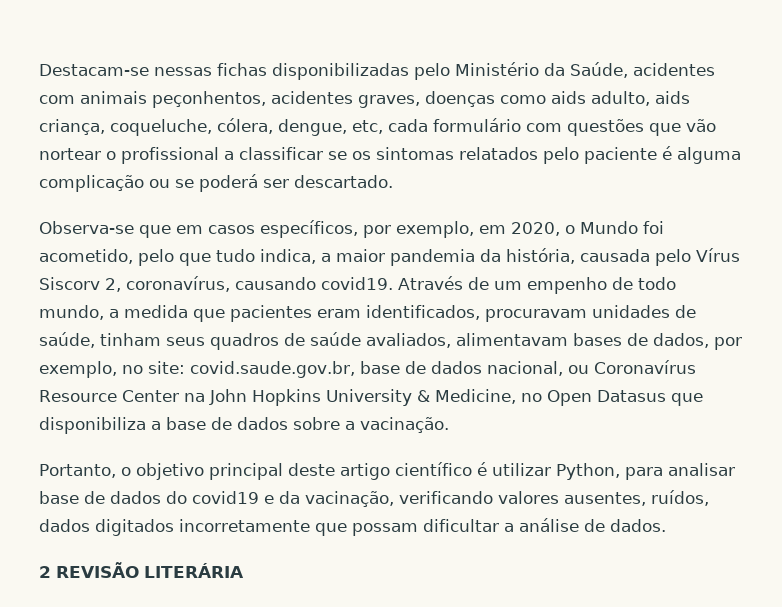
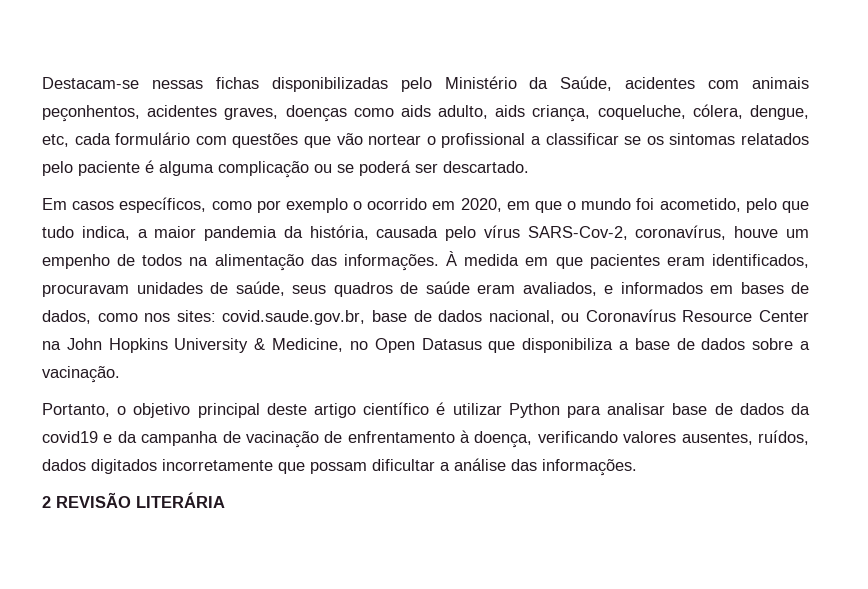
[39,220,638,238] Observa-se que em casos específicos, por exemplo, em 2020, o Mundo -> [42,197,632,213] Em casos específicos, como por exemplo o ocorrido em 2020, em que o mundo
[696,248,740,262] [39,276,676,294] [39,305,188,320] Vírus Siscorv 2, coronavírus, causando covid19. Através de um empenho de todo mundo, a medida -> [483,225,809,240] [42,251,549,271] vírus SARS-Cov-2, coronavírus, houve um empenho de todos na alimentação das informações. À medida em
[100,333,161,346] tinham -> (285, 288) none
[366,333,742,350] [39,361,185,378] avaliados, alimentavam bases de dados, por exemplo, no site: -> [477,282,809,296] [42,310,216,324] eram avaliados, e informados em bases de dados, como nos sites:
[556,463,620,480] Python, -> [508,403,560,418] Python
[166,491,187,504] do -> [791,403,811,415] da
[305,491,394,507] vacinação, -> [141,430,533,448] campanha de vacinação de enfrentamento à doença,
[584,519,666,532] de dados. -> [511,459,637,476] das informações.

